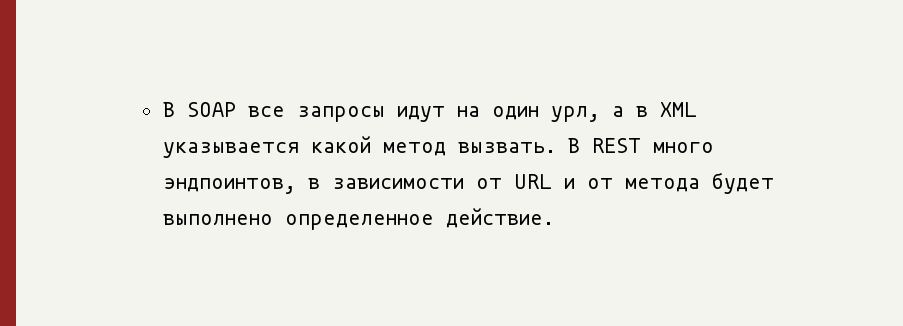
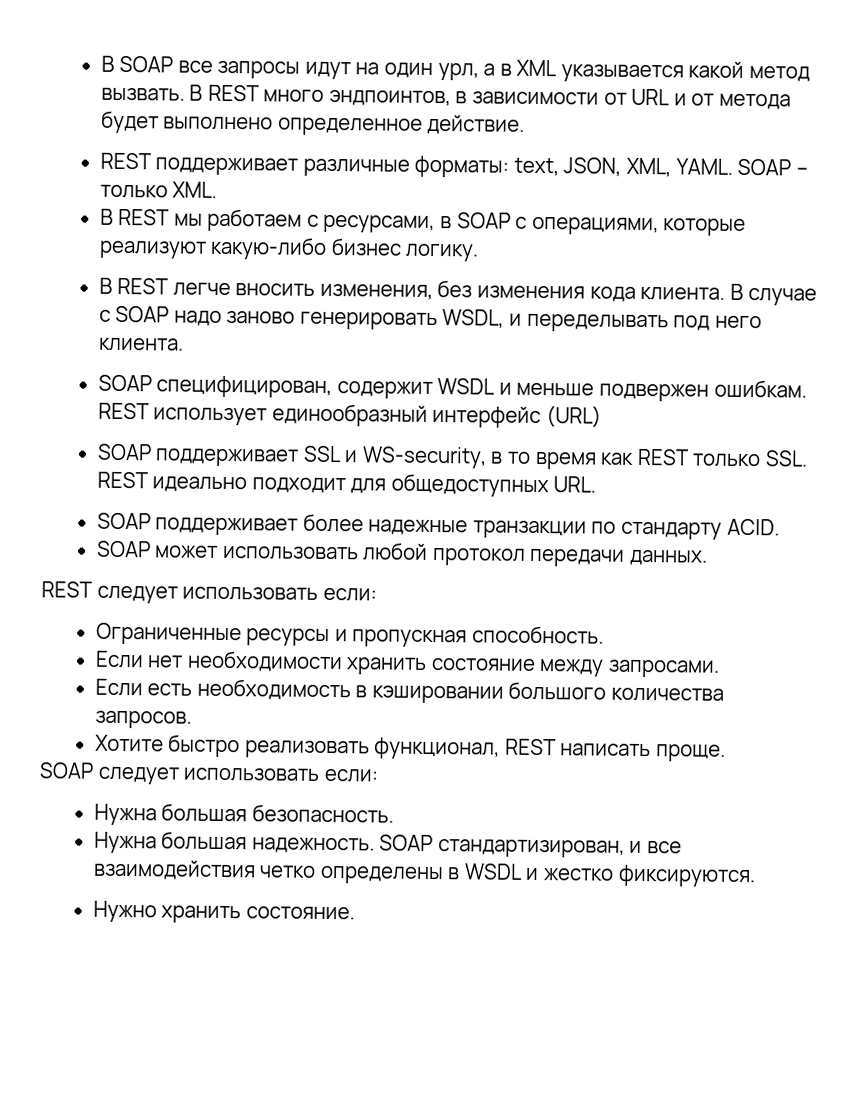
(554, 218) none -> [99,152,808,178] [99,181,218,199] [99,208,747,236] [98,236,480,262] [98,277,818,306] [98,305,762,333] [97,337,184,352] [97,374,807,402] [97,402,602,429] [96,443,808,470] [96,471,597,498] [96,512,780,540] [96,540,708,567] [41,581,377,604] [95,622,604,648] [94,650,720,678] [94,678,724,704] [94,710,192,729] [94,734,726,762] [39,762,378,785] [93,803,394,826] [93,831,682,858] [92,859,756,888] [92,900,355,924] // REST поддерживает различные форматы: text, JSON, XML, YAML. SOAP – только XML. // В REST мы работаем с ресурсами, в SOAP с операциями, которые реализуют какую-либо бизнес логику. // В REST легче вносить изменения, без изменения кода клиента. В случае с SOAP надо заново генерировать WSDL, и переделывать под него клиента. // SOAP специфицирован, содержит WSDL и меньше подвержен ошибкам. REST использует единообразный интерфейс (URL) // SOAP поддерживает SSL и WS-security, в то время как REST только SSL. REST идеально подходит для общедоступных URL. // SOAP поддерживает более надежные транзакции по стандарту ACID. // SOAP может использовать любой протокол передачи данных. // REST следует использовать если: // Ограниченные ресурсы и пропускная способность. // Если нет необходимости хранить состояние между запросами. // Если есть необходимость в кэшировании большого количества запросов. // Хотите быстро реализовать функционал, REST написать проще. // SOAP следует использовать если: // Нужна большая безопасность. // Нужна большая надежность. SOAP стандартизирован, и все взаимодействия четко определены в WSDL и жестко фиксируются. // Нужно хранить состояние.

